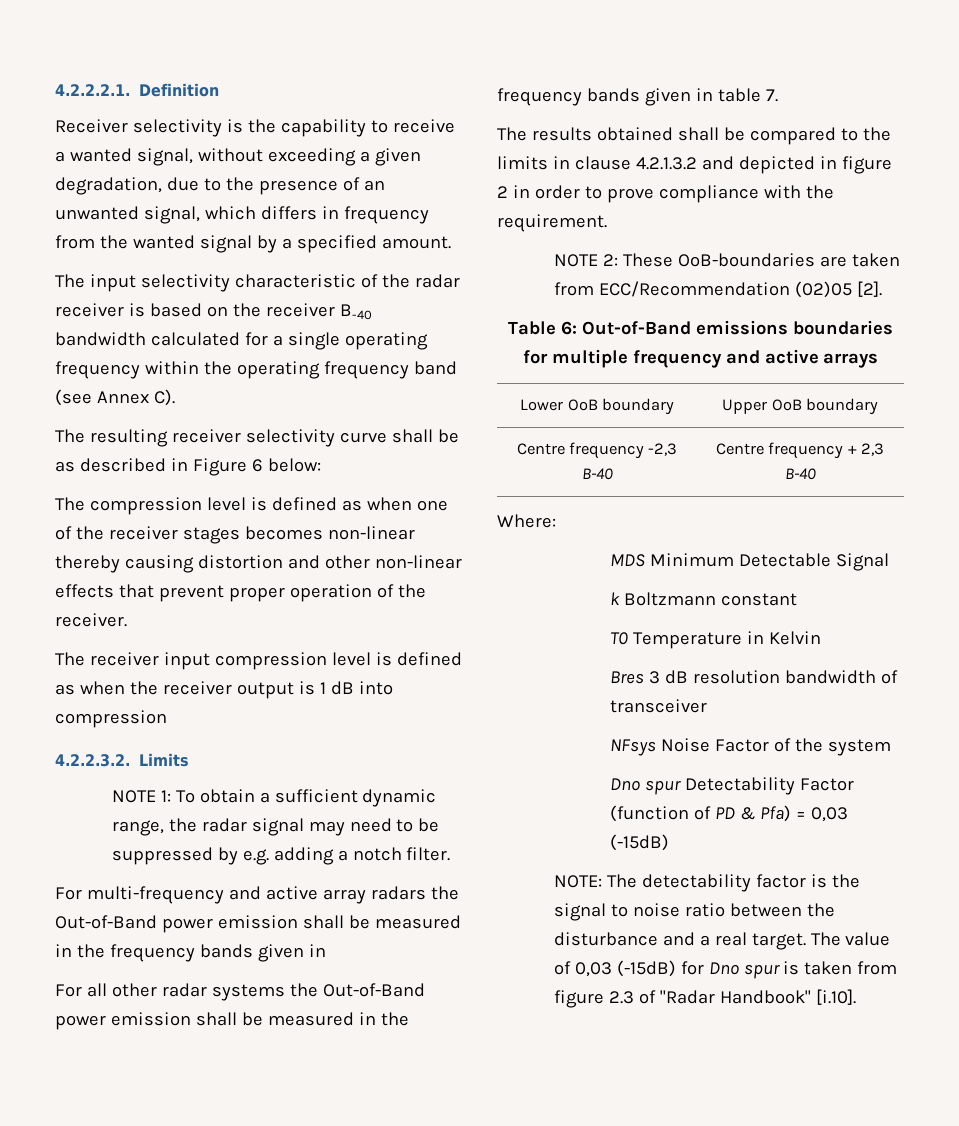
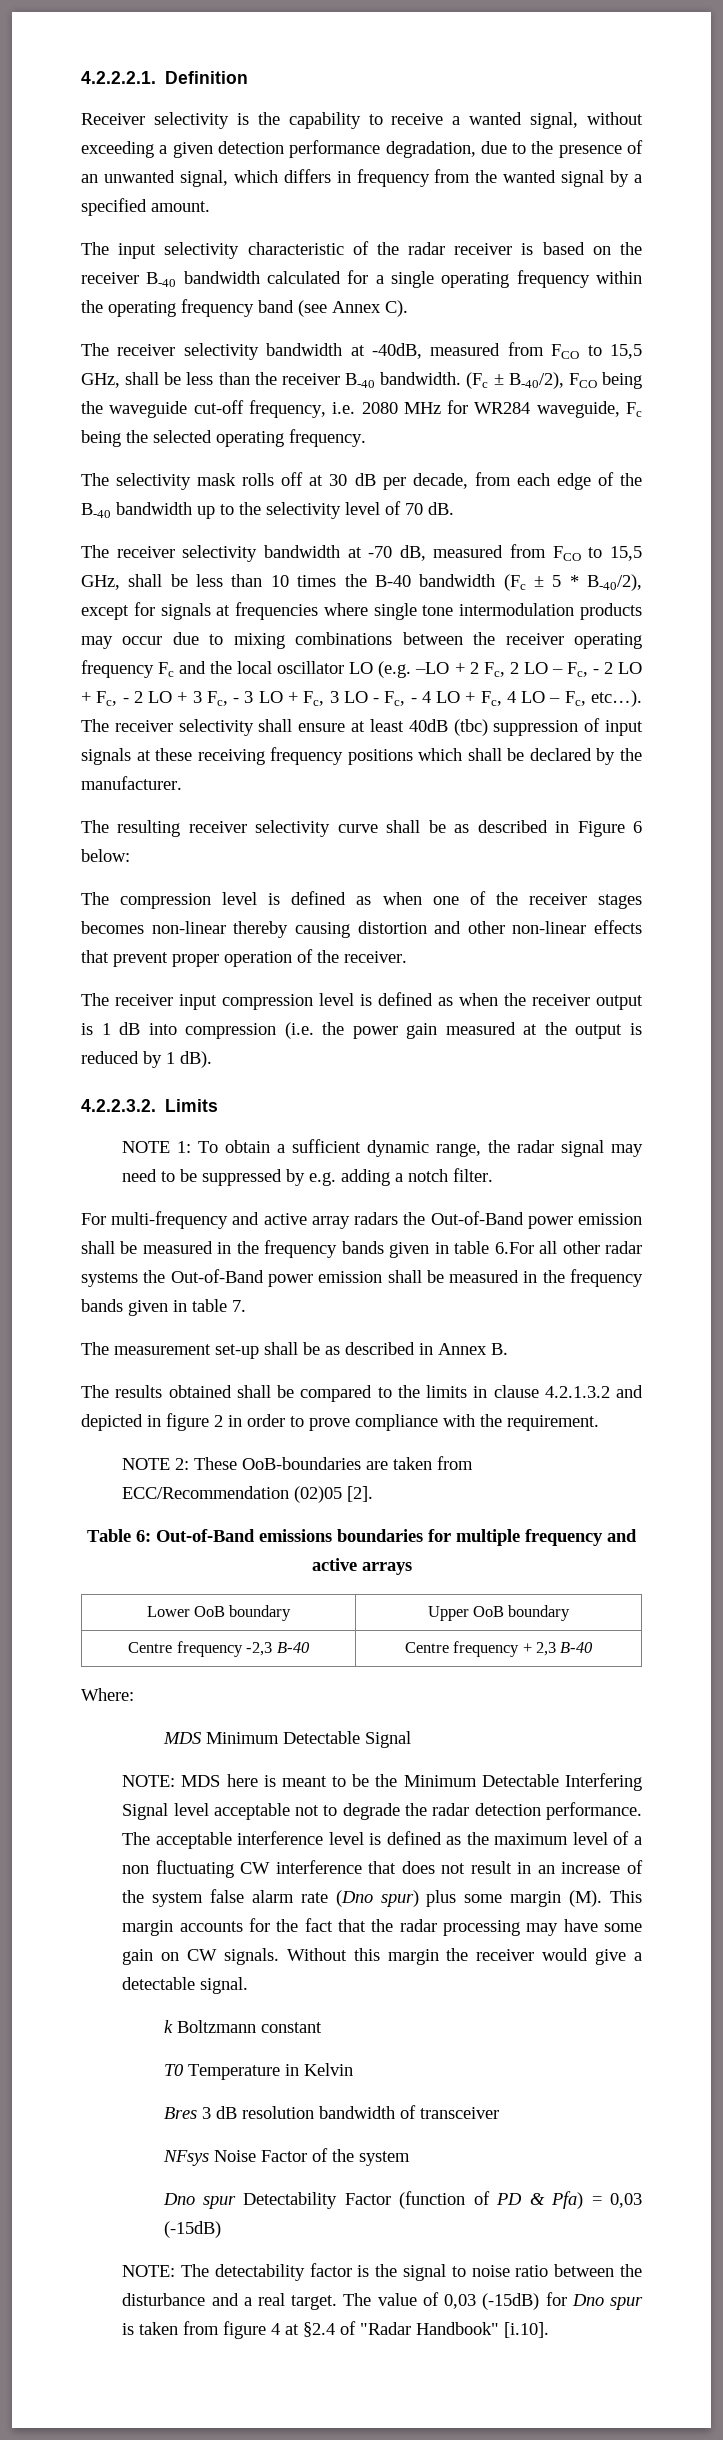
(421, 157) none -> [217,140,381,158] detection performance
(175, 397) none -> [81,342,642,360] [81,372,642,389] [81,400,642,418] [81,429,366,447] [81,472,642,490] [81,501,454,519] [81,544,642,562] [81,574,642,591] [81,602,642,620] [81,632,643,649] [81,660,642,678] [81,690,643,707] [81,718,643,736] [81,747,642,765] [81,776,182,790] // The receiver selectivity bandwidth at -40dB, measured from FCO to 15,5 GHz, shall be less than the receiver B-40 bandwidth. (Fc ± B-40/2), FCO being the waveguide cut-off frequency, i.e. 2080 MHz for WR284 waveguide, Fc being the selected operating frequency. // The selectivity mask rolls off at 30 dB per decade, from each edge of the B-40 bandwidth up to the selectivity level of 70 dB. // The receiver selectivity bandwidth at -70 dB, measured from FCO to 15,5 GHz, shall be less than 10 times the B-40 bandwidth (Fc ± 5 * B-40/2), except for signals at frequencies where single tone intermodulation products may occur due to mixing combinations between the receiver operating frequency Fc and the local oscillator LO (e.g. –LO + 2 Fc, 2 LO – Fc, - 2 LO + Fc, - 2 LO + 3 Fc, - 3 LO + Fc, 3 LO - Fc, - 4 LO + Fc, 4 LO – Fc, etc…). The receiver selectivity shall ensure at least 40dB (tbc) suppression of input signals at these receiving frequency positions which shall be declared by the manufacturer.
(167, 719) none -> [284,1022,643,1039] [81,1051,212,1068] (i.e. the power gain measured at the output is reduced by 1 dB).
[55,984,82,997] // For -> [454,1241,534,1254] table 6.For
(778, 95) none -> [81,1342,508,1359] // The measurement set-up shall be as described in Annex B.
(890, 562) none -> [122,1773,642,1791] [122,1802,642,1820] [122,1831,642,1849] [122,1860,643,1878] [122,1889,643,1907] [122,1918,642,1936] [122,1948,642,1965] [122,1977,249,1994] // NOTE: MDS here is meant to be the Minimum Detectable Interfering Signal level acceptable not to degrade the radar detection performance. The acceptable interference level is defined as the maximum level of a non fluctuating CW interference that does not result in an increase of the system false alarm rate (Dno spur) plus some margin (M). This margin accounts for the fact that the radar processing may have some gain on CW signals. Without this margin the receiver would give a detectable signal.
[608,991,634,1004] 2.3 -> [271,2322,336,2337] 4 at §2.4

